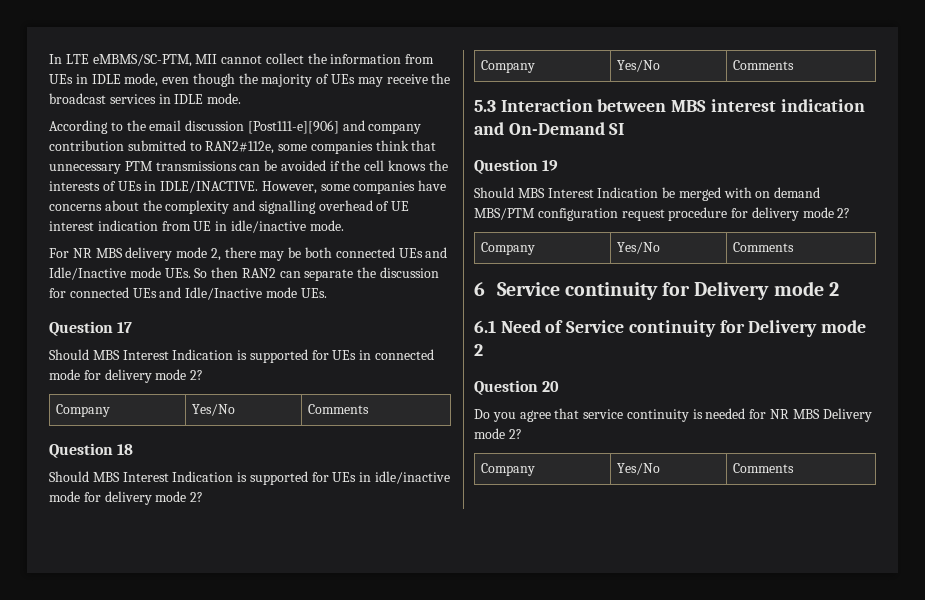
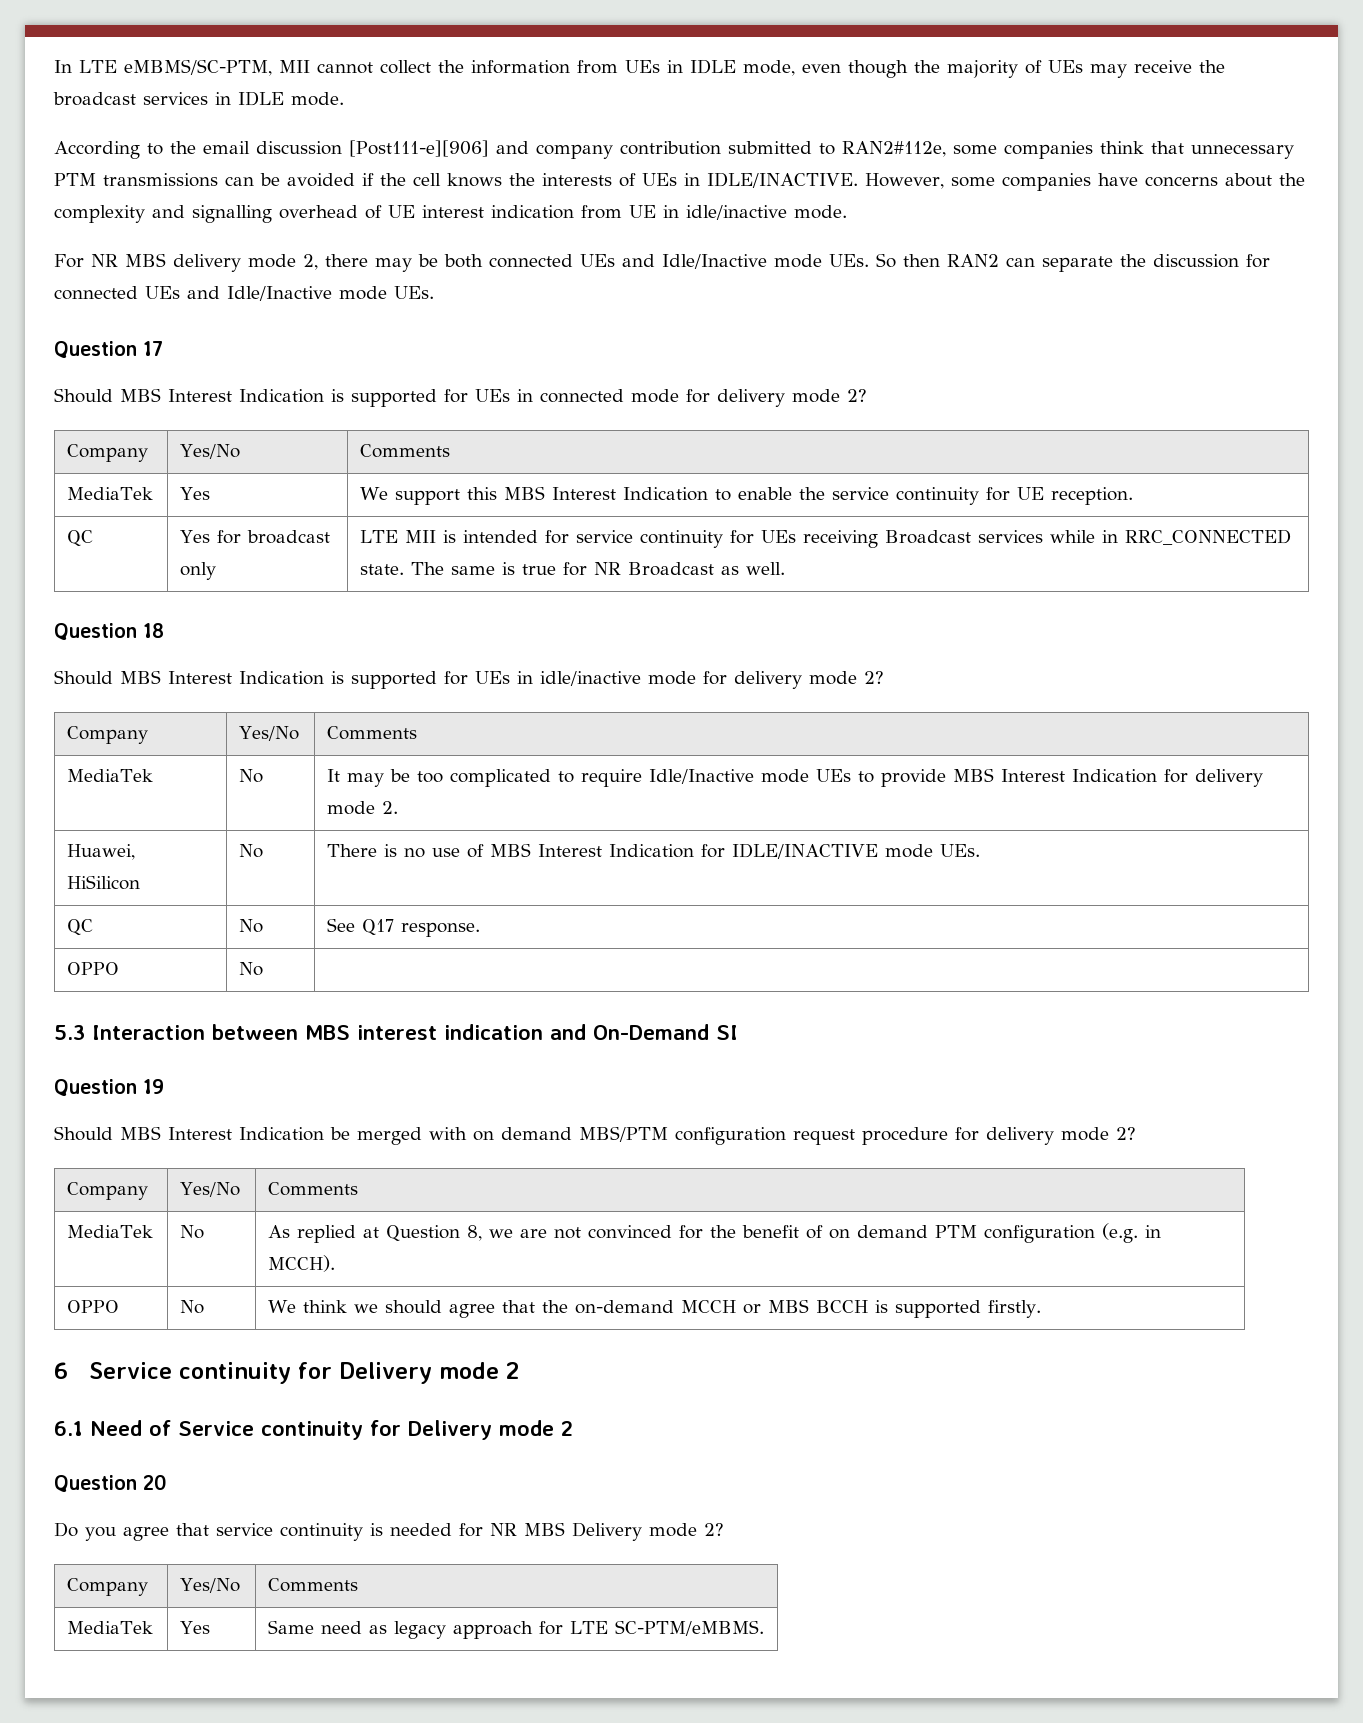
(370, 409) none -> [67,487,154,500] [180,487,211,500] [360,486,1134,505] [67,530,94,547] [180,530,331,544] [180,562,217,580] [360,529,1292,548] [360,562,786,576] // MediaTek | Yes | We support this MBS Interest Indication to enable the service continuity for UE reception. // QC | Yes for broadcast only | LTE MII is intended for service continuity for UEs receiving Broadcast services while in RRC_CONNECTED state. The same is true for NR Broadcast as well.
(795, 65) none -> [67,769,154,782] [239,769,264,783] [327,768,1264,787] [327,801,399,815] [67,844,136,860] [67,875,141,890] [239,844,264,858] [327,843,981,859] [67,919,94,936] [239,919,264,933] [327,918,481,937] [67,962,120,975] [239,962,264,976] // MediaTek | No | It may be too complicated to require Idle/Inactive mode UEs to provide MBS Interest Indication for delivery mode 2. // Huawei, HiSilicon | No | There is no use of MBS Interest Indication for IDLE/INACTIVE mode UEs. // QC | No | See Q17 response. // OPPO | No |
(795, 247) none -> [67,1225,154,1238] [180,1225,205,1239] [268,1223,1162,1243] [268,1255,336,1272] [67,1300,120,1313] [180,1300,205,1314] [268,1299,1042,1318] // MediaTek | No | As replied at Question 8, we are not convinced for the benefit of on demand PTM configuration (e.g. in MCCH). // OPPO | No | We think we should agree that the on-demand MCCH or MBS BCCH is supported firstly.
(795, 468) none -> [67,1621,154,1634] [180,1621,211,1634] [268,1620,765,1639] // MediaTek | Yes | Same need as legacy approach for LTE SC-PTM/eMBMS.

